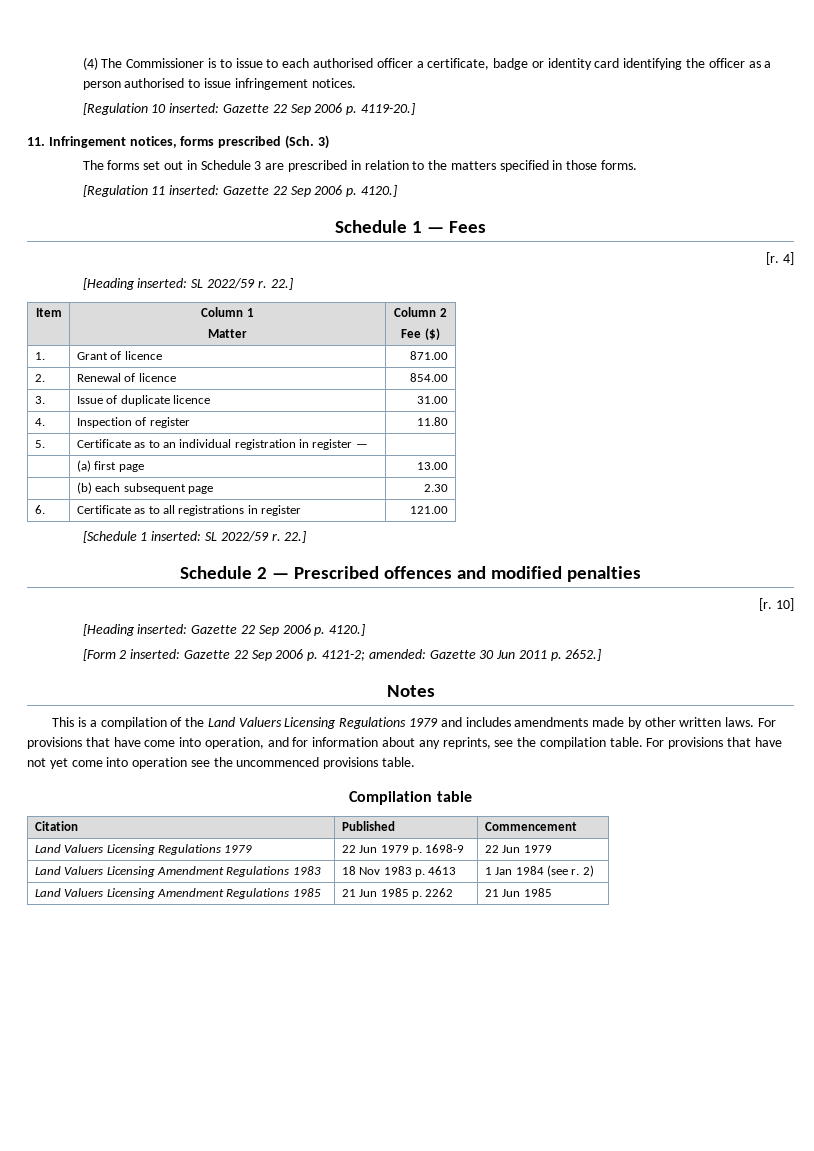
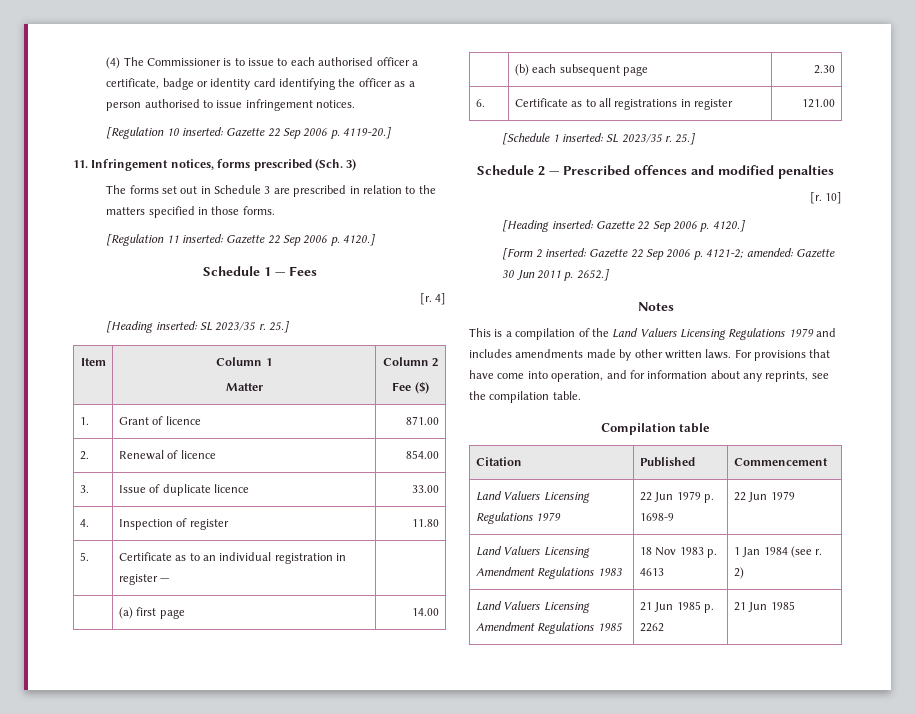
[207,278,293,290] 2022/59 r. 22.] -> [215,321,290,333] 2023/35 r. 25.]
[417,396,449,404] 31.00 -> [412,485,440,493] 33.00
[417,462,449,470] 13.00 -> [412,608,440,616] 14.00
[220,531,307,543] 2022/59 r. 22.] -> [621,133,696,145] 2023/35 r. 25.]
[646,737,782,749] [27,757,416,769] For provisions that have not yet come into operation see the uncommenced provisions table. -> (581, 395) none

